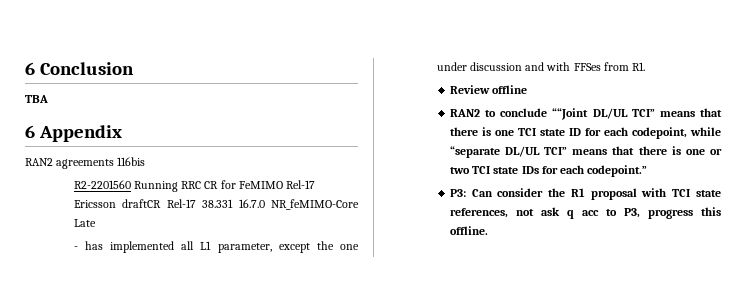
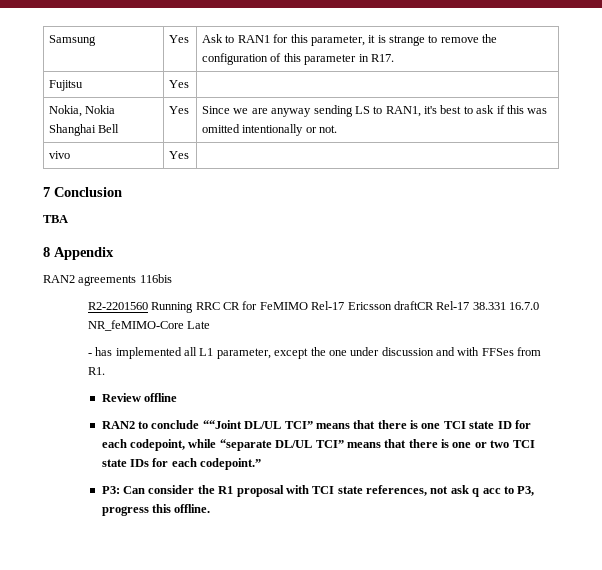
[25,62,35,75] 6 -> [49,35,97,46] [169,35,190,43] [202,34,498,46] [202,53,394,65] [49,80,84,91] [169,80,190,88] [49,105,116,117] [49,124,120,136] [169,106,190,114] [202,105,548,117] [202,124,338,136] [49,151,71,159] [169,151,190,159] [43,187,50,197] Samsung | Yes | Ask to RAN1 for this parameter, it is strange to remove the configuration of this parameter in R17. // Fujitsu | Yes | // Nokia, Nokia Shanghai Bell | Yes | Since we are anyway sending LS to RAN1, it's best to ask if this was omitted intentionally or not. // vivo | Yes | // 7
[25,125,35,138] 6 -> [43,247,50,257] 8

